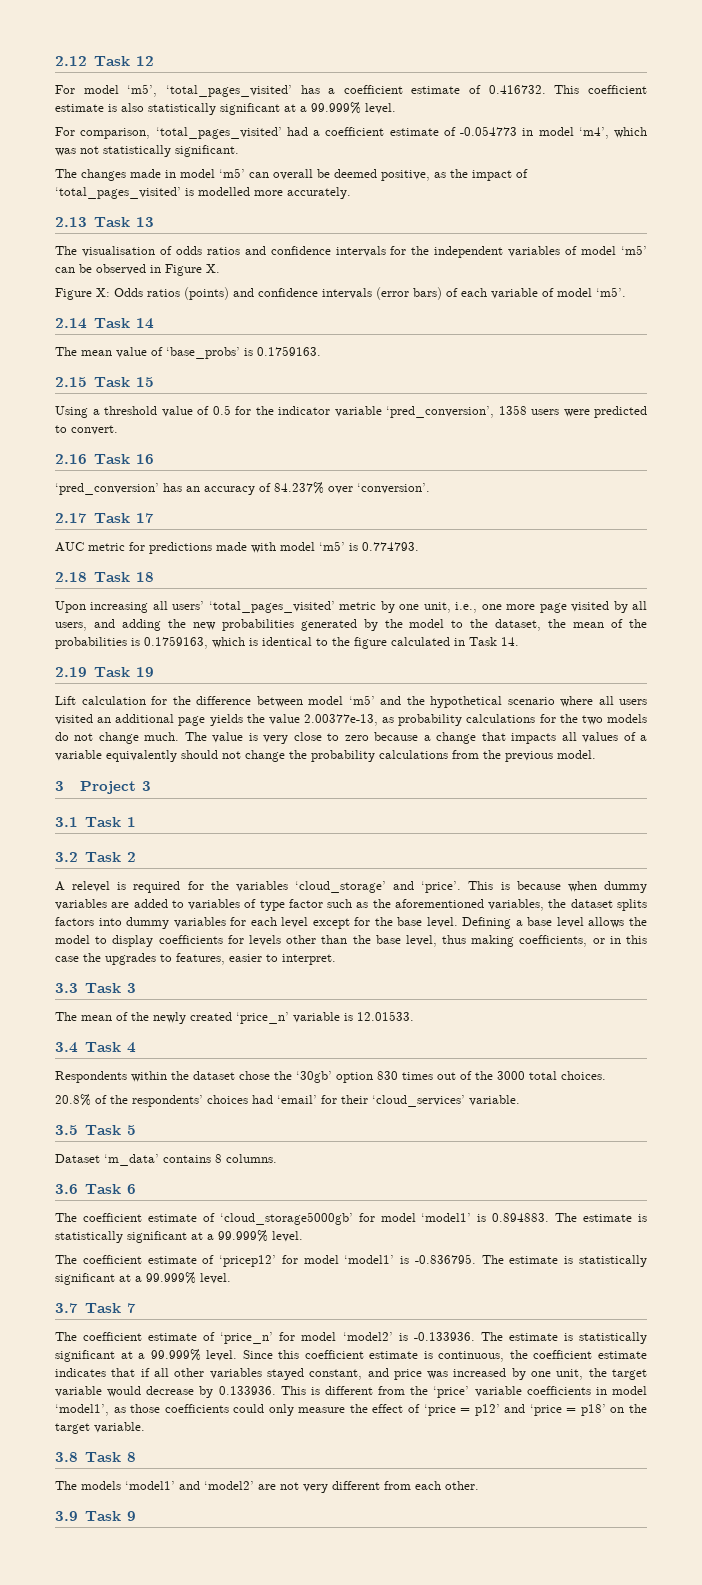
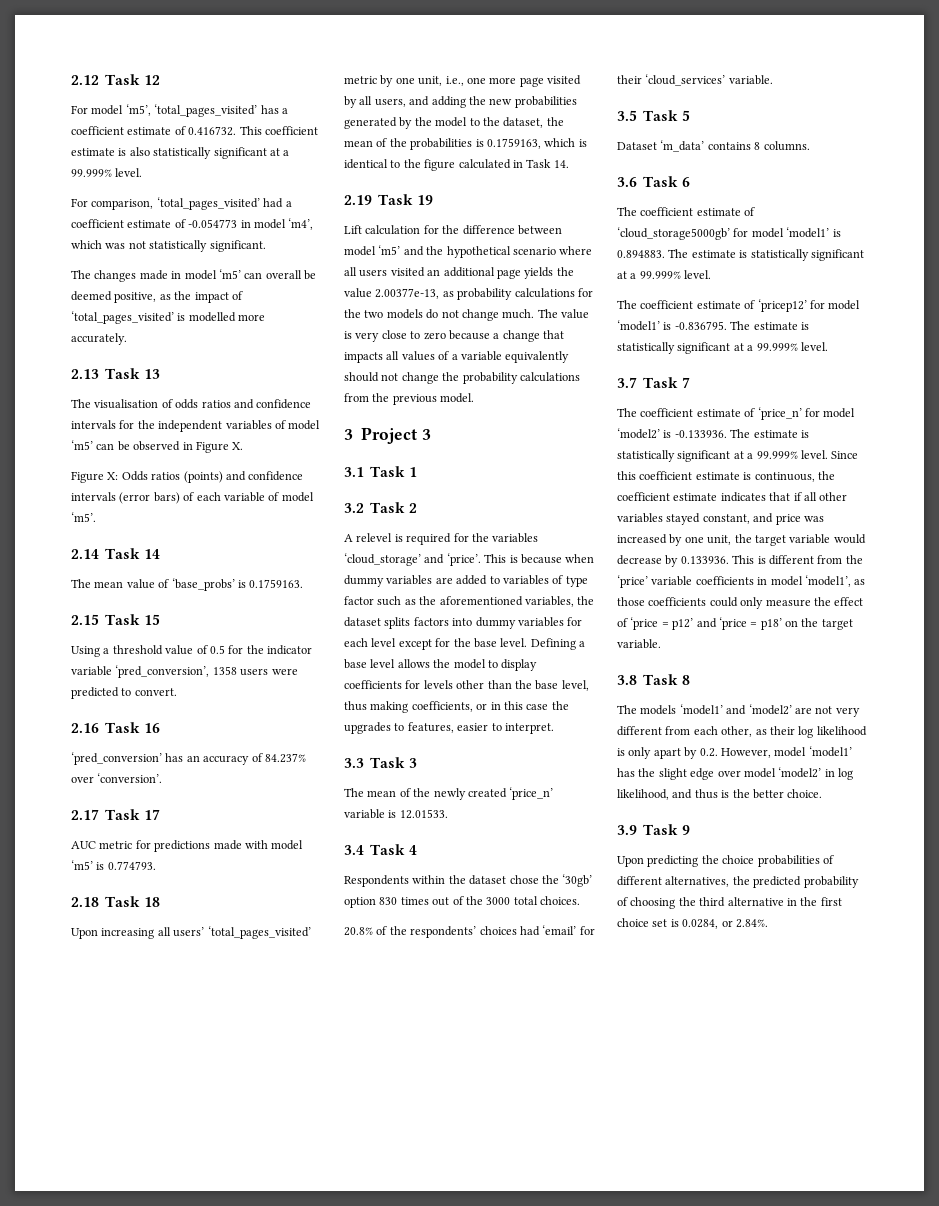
[445,1481,479,1490] [55,1511,136,1521] other. // 3.9 Task 9 -> [721,726,867,738] [617,746,852,759] [617,767,853,780] [617,789,823,800] [617,824,691,835] [617,855,834,867] [617,876,859,888] [617,897,842,909] [617,918,768,929] other, as their log likelihood is only apart by 0.2. However, model ‘model1’ has the slight edge over model ‘model2’ in log likelihood, and thus is the better choice. // 3.9 Task 9 // Upon predicting the choice probabilities of different alternatives, the predicted probability of choosing the third alternative in the first choice set is 0.0284, or 2.84%.

